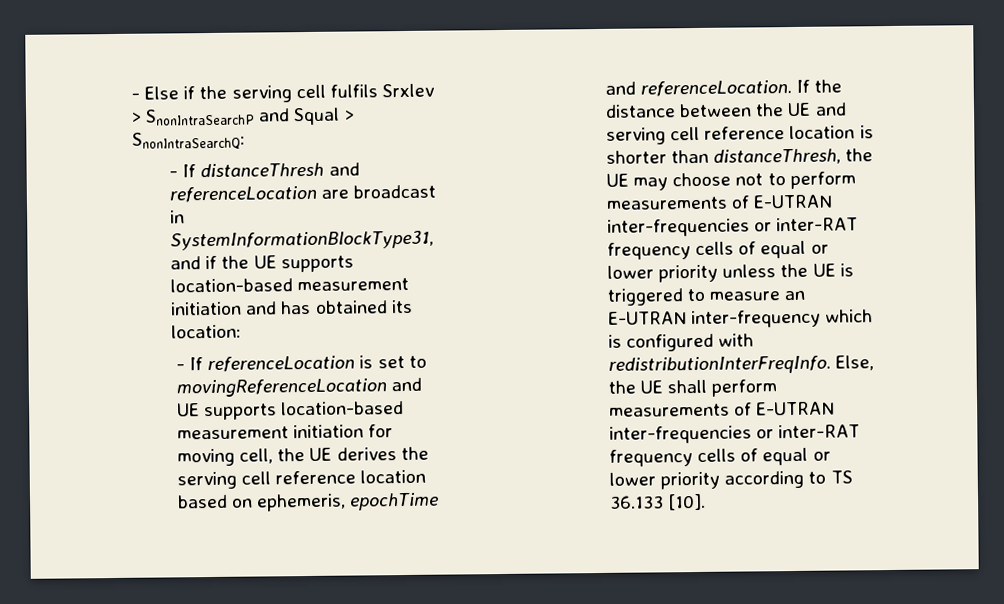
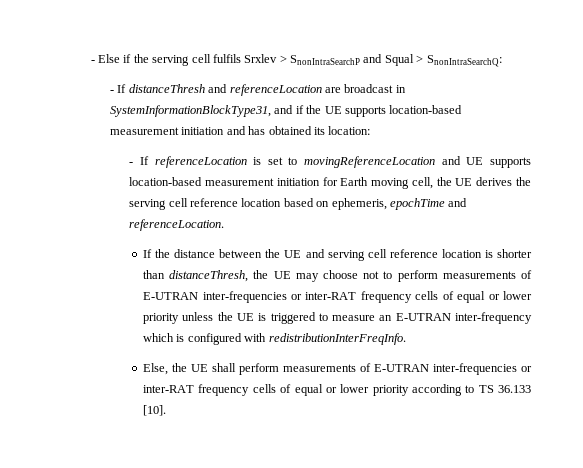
(394, 431) none -> [340,177,369,186] Earth
(793, 88) none -> (225, 225) //
(832, 365) none -> (406, 339) //

